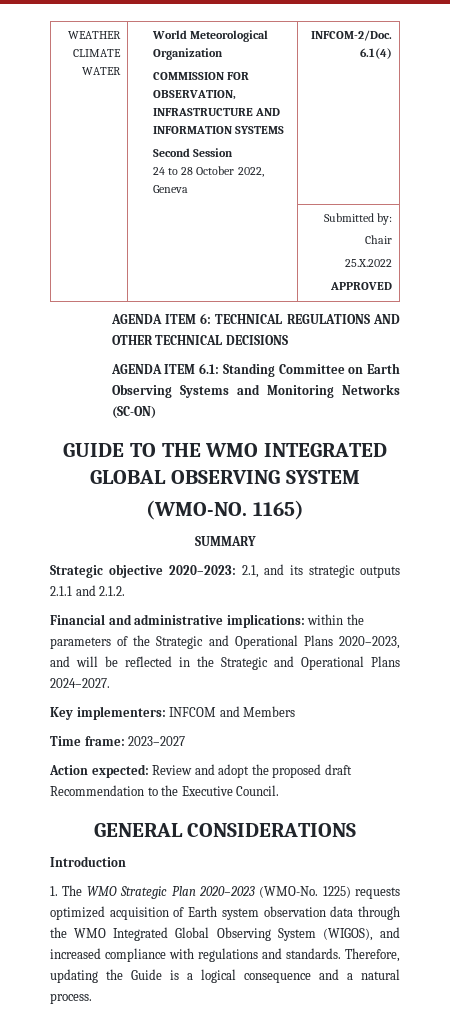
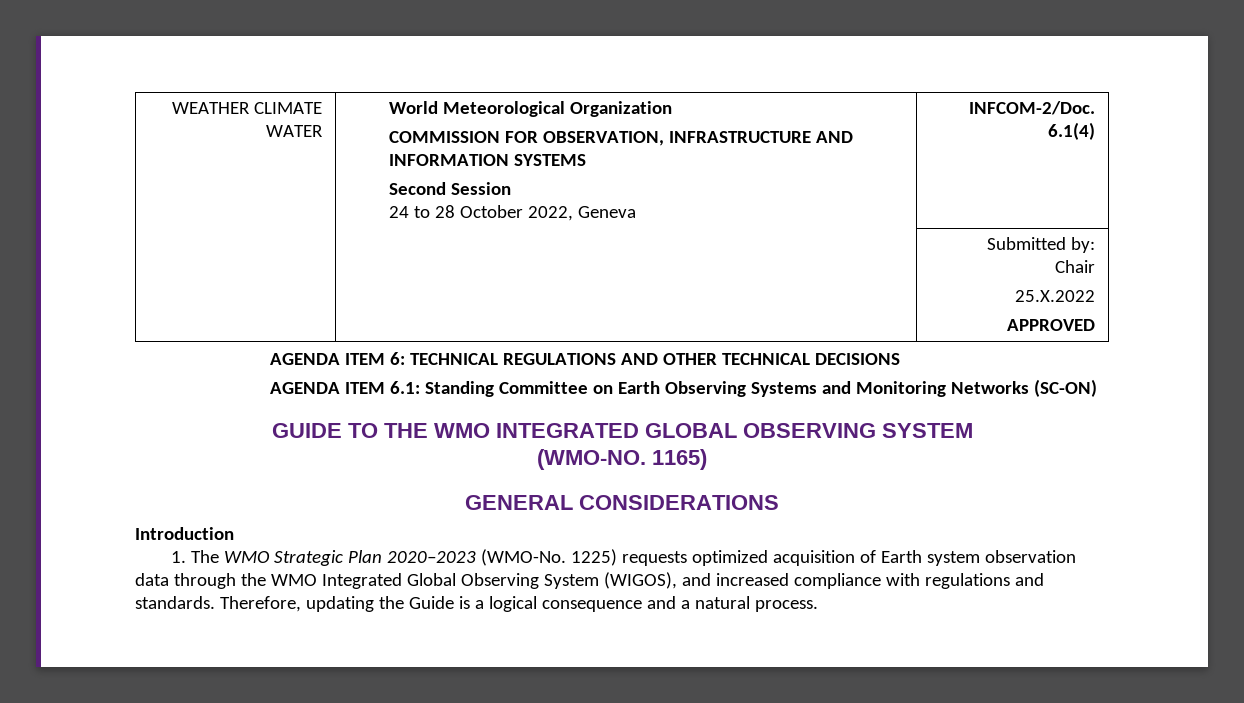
[194,536,256,546] [50,564,400,578] [50,585,126,596] [50,614,364,628] [50,635,400,649] [50,656,400,670] [50,678,110,688] [50,706,296,720] [50,736,186,746] [49,764,352,778] [50,785,280,796] // SUMMARY // Strategic objective 2020–2023: 2.1, and its strategic outputs 2.1.1 and 2.1.2. // Financial and administrative implications: within the parameters of the Strategic and Operational Plans 2020–2023, and will be reflected in the Strategic and Operational Plans 2024–2027. // Key implementers: INFCOM and Members // Time frame: 2023–2027 // Action expected: Review and adopt the proposed draft Recommendation to the Executive Council. -> (707, 459) none

